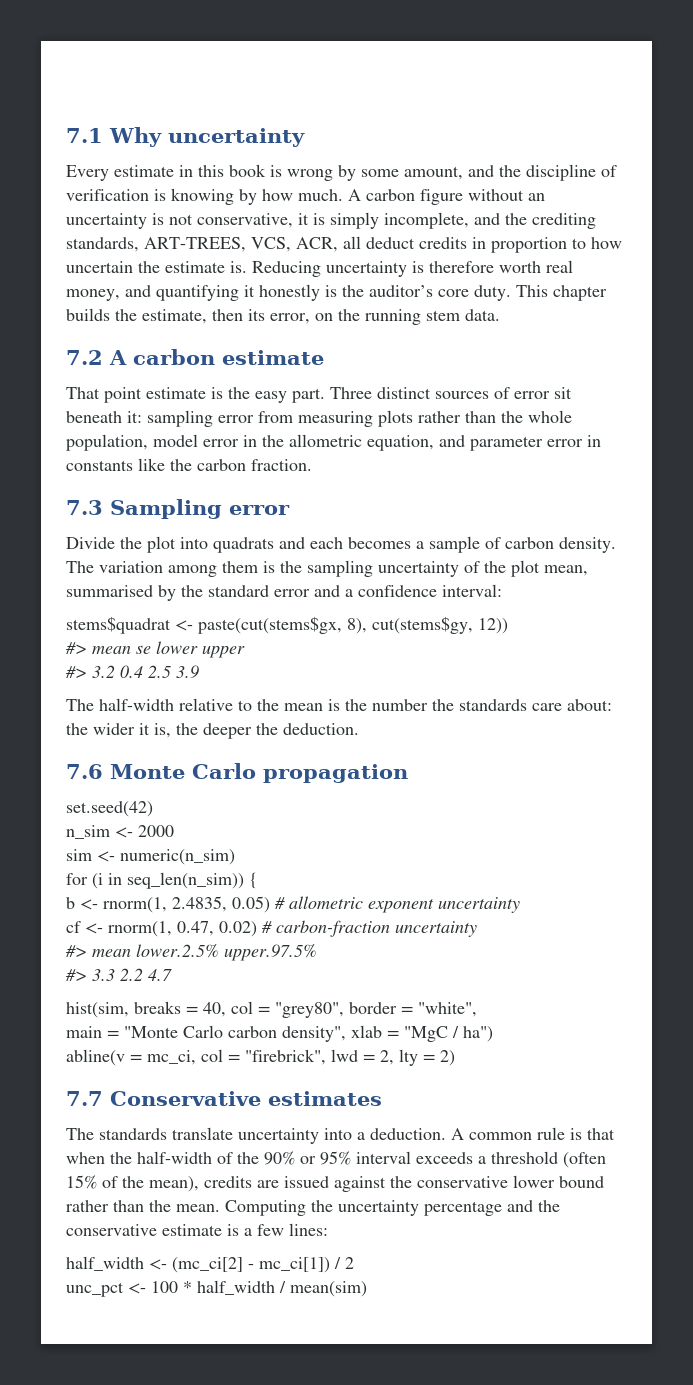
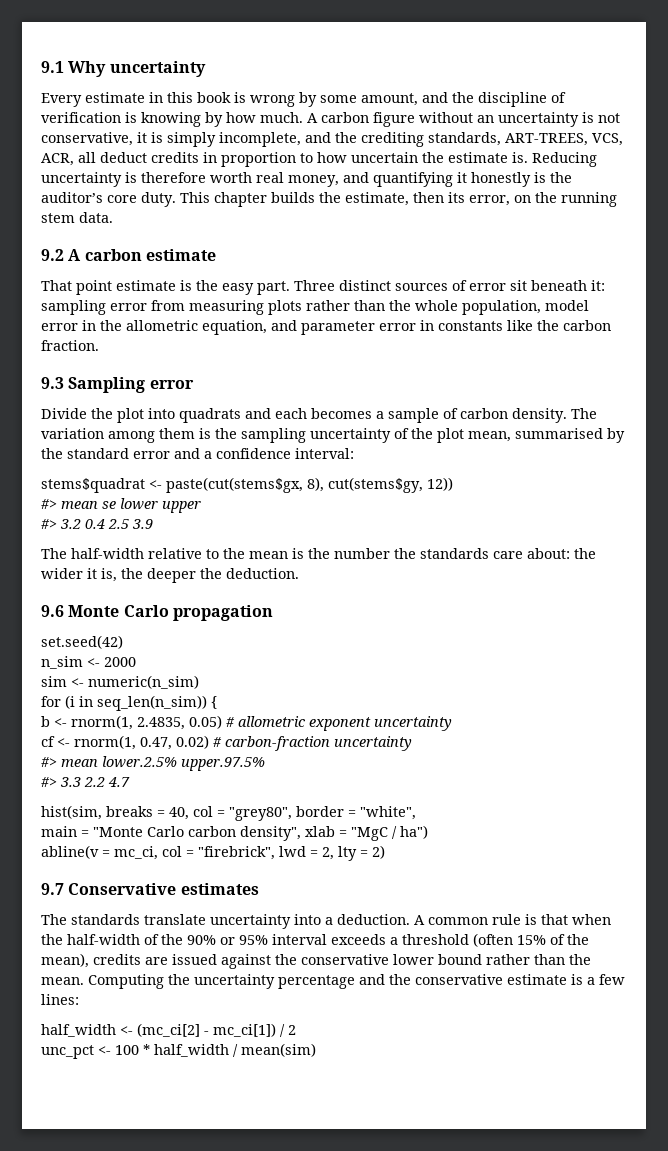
[66,128,103,143] 7.1 -> [41,61,64,73] 9.1
[66,350,103,365] 7.2 -> [41,249,64,261] 9.2
[66,500,103,515] 7.3 -> [41,377,64,389] 9.3
[66,764,103,779] 7.6 -> [41,605,64,617] 9.6
[66,1091,103,1106] 7.7 -> [41,883,64,895] 9.7

